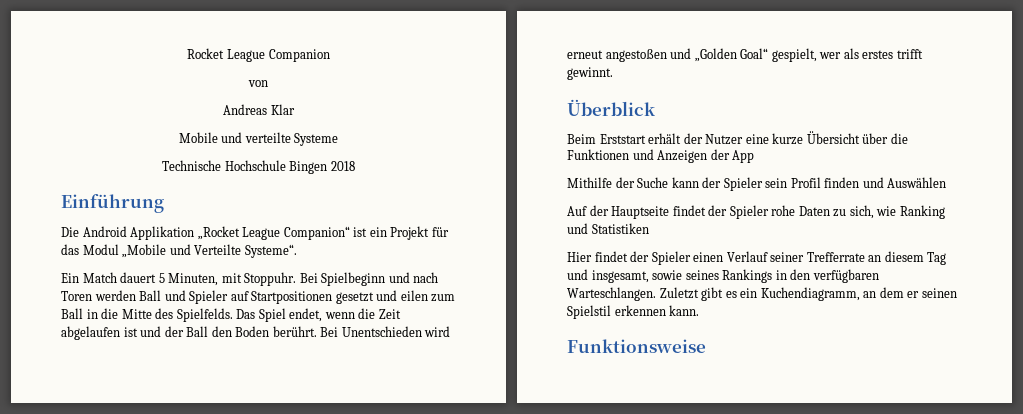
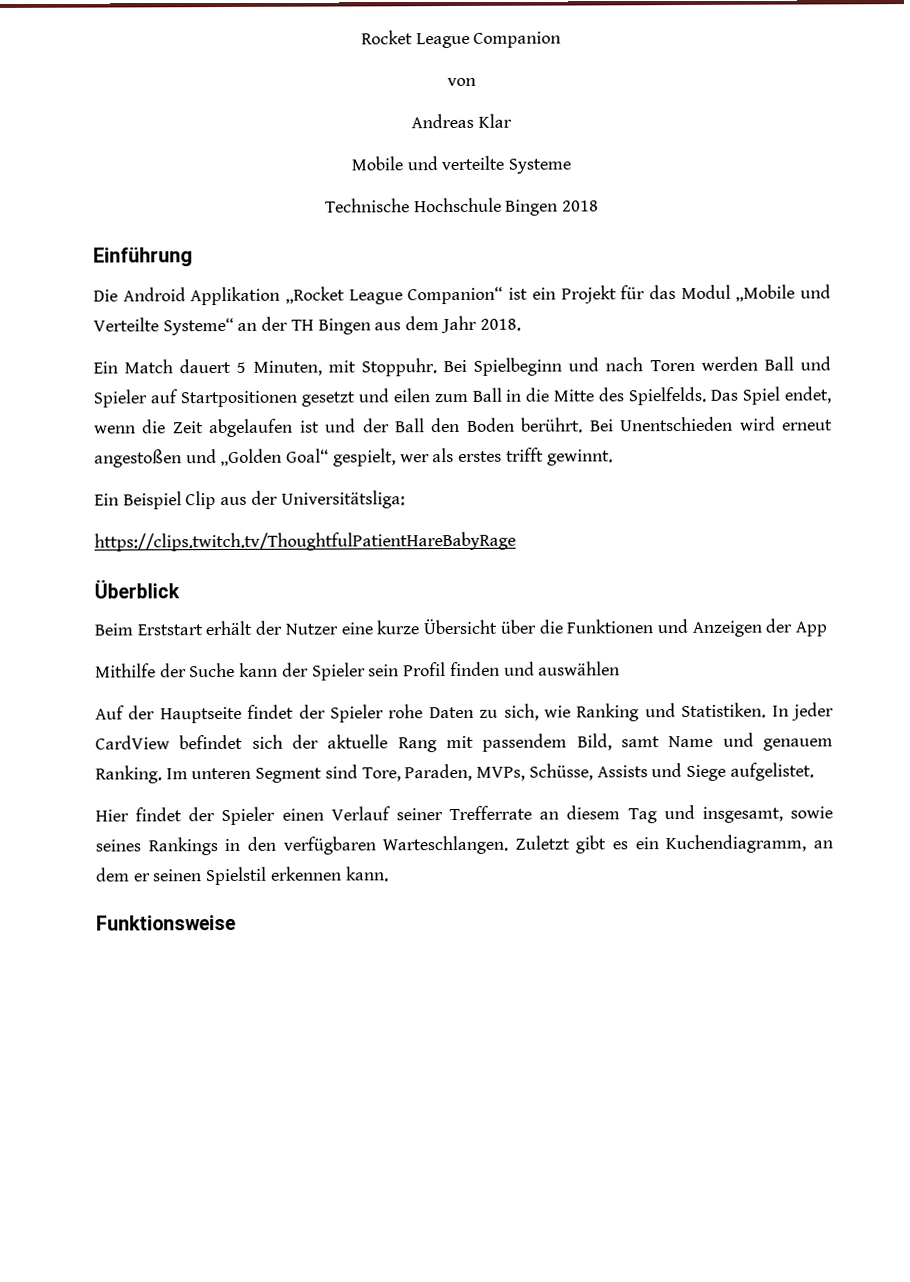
[244,244,297,258] Systeme“. -> [162,315,521,336] Systeme“ an der TH Bingen aus dem Jahr 2018.
(613, 73) none -> [94,490,405,510] [94,531,516,552] // Ein Beispiel Clip aus der Universitätsliga: // https://clips.twitch.tv/ThoughtfulPatientHareBabyRage
[887,177,947,188] Auswählen -> [538,661,621,676] auswählen
[591,223,649,234] Statistiken -> [681,702,834,721] [95,732,834,753] [95,762,814,784] Statistiken. In jeder CardView befindet sich der aktuelle Rang mit passendem Bild, samt Name und genauem Ranking. Im unteren Segment sind Tore, Paraden, MVPs, Schüsse, Assists und Siege aufgelistet.

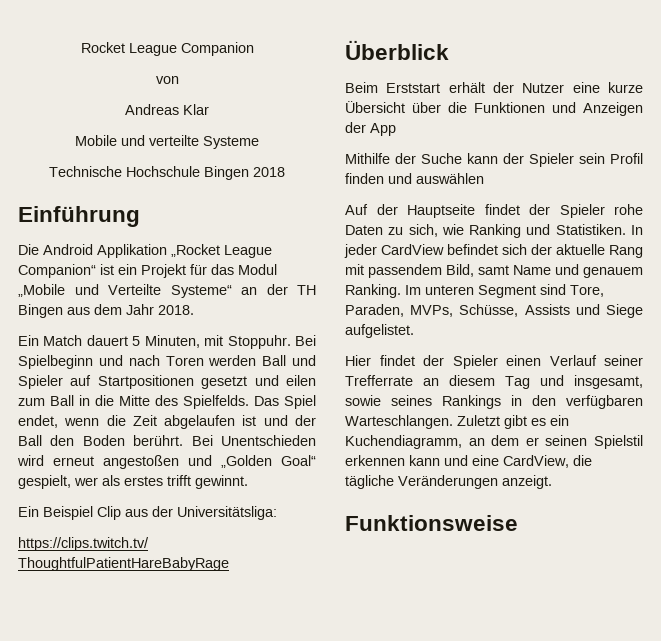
[344,866,389,882] kann. -> [409,455,592,468] [345,475,552,489] kann und eine CardView, die tägliche Veränderungen anzeigt.

